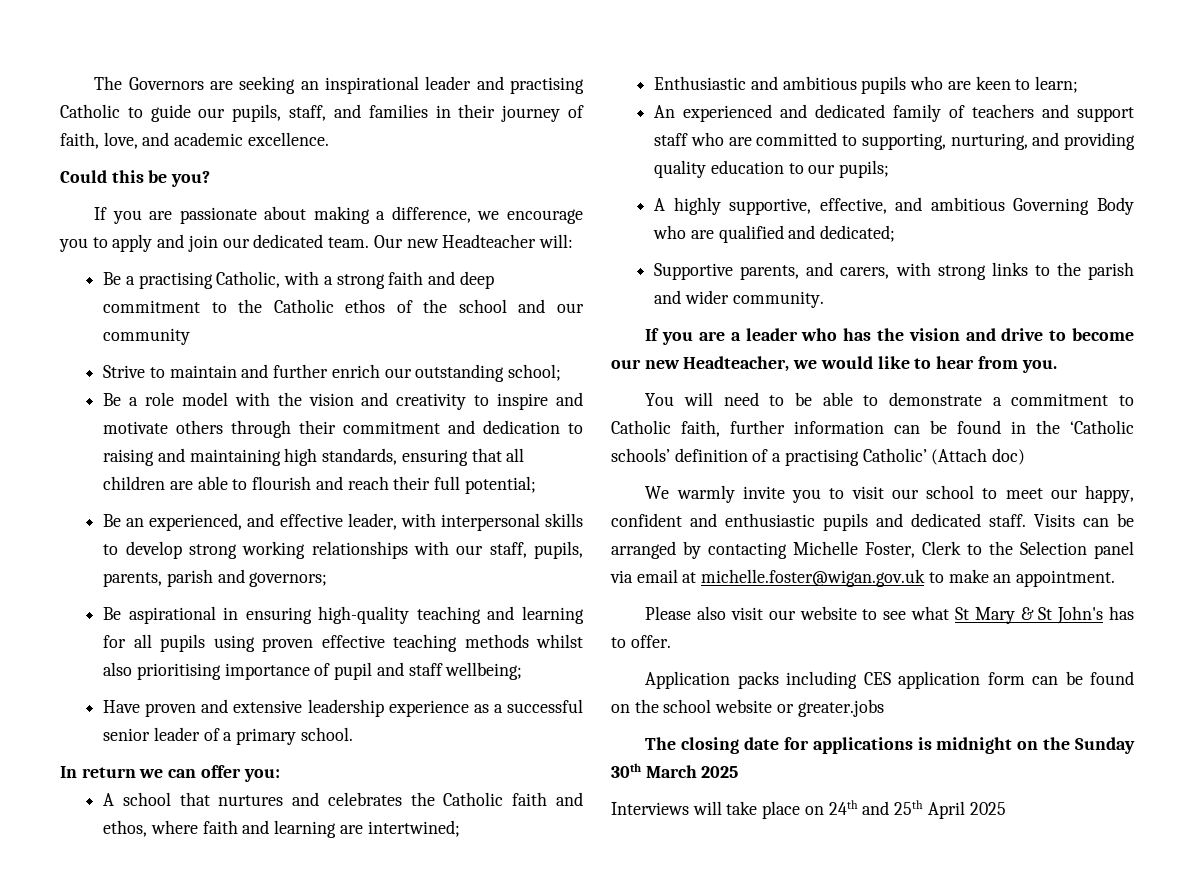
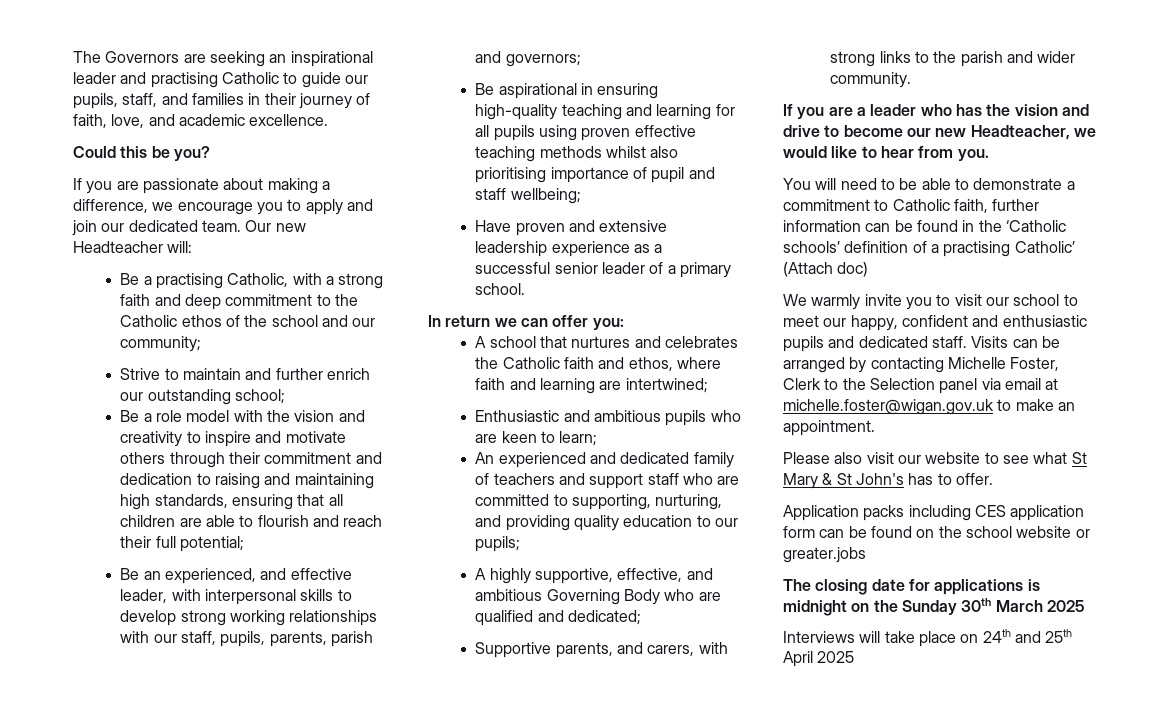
[103,328,191,345] community -> [120,336,202,352] community;

